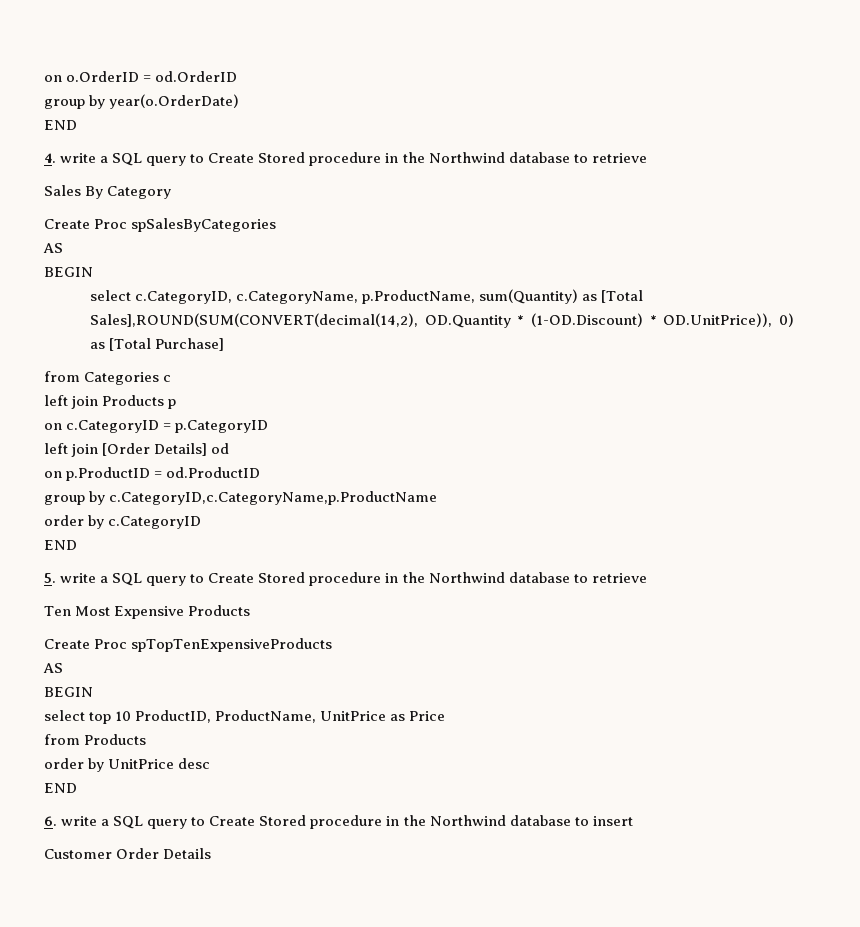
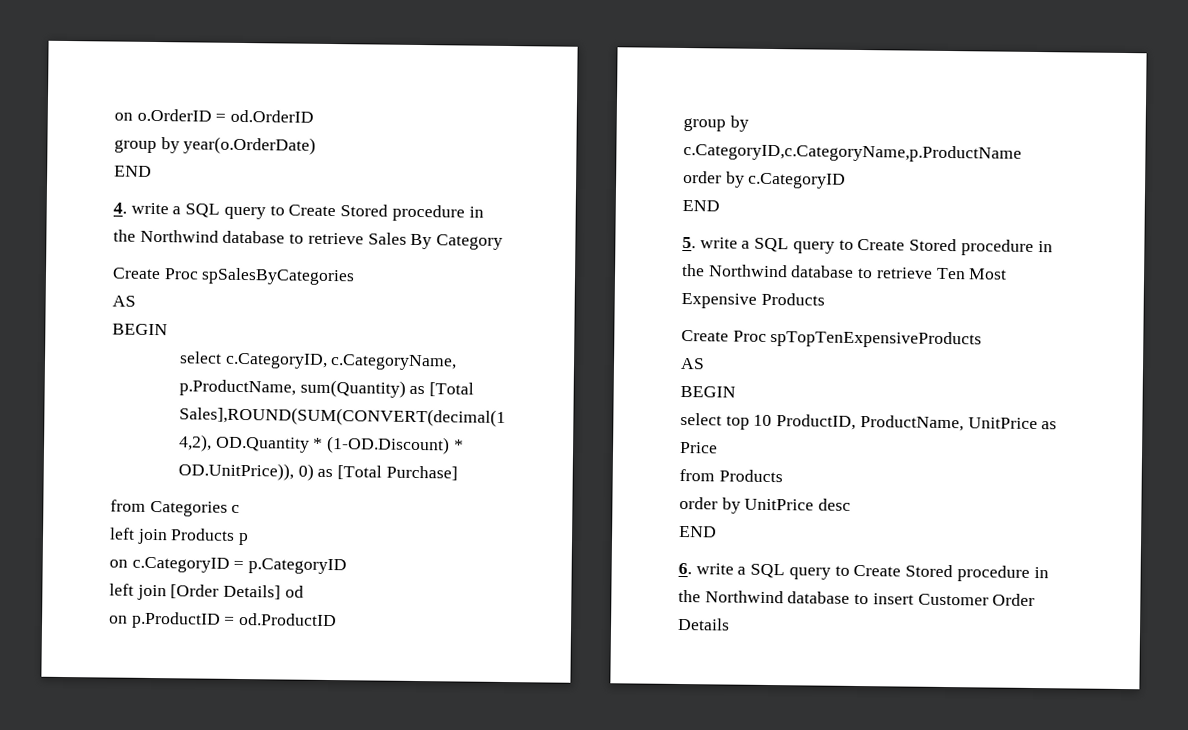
(647, 158) // -> (364, 238) none
(647, 578) // -> (933, 273) none
(633, 821) // -> (914, 599) none

